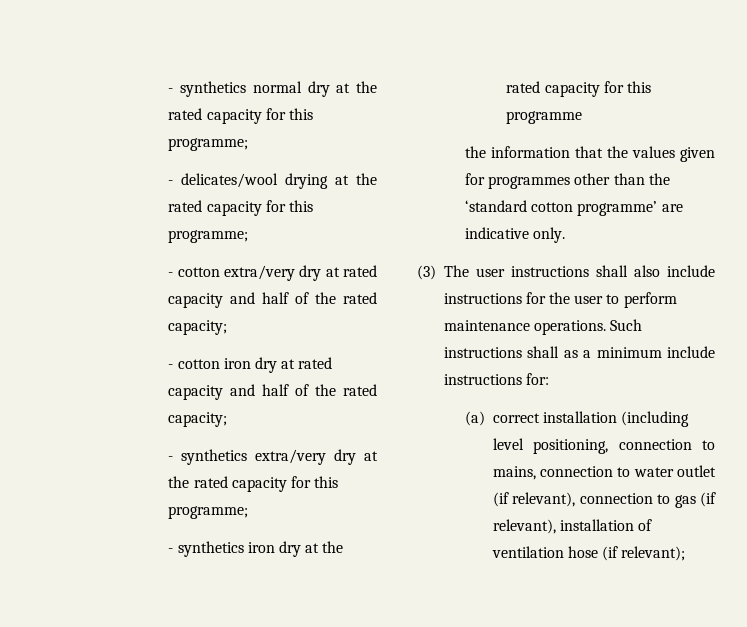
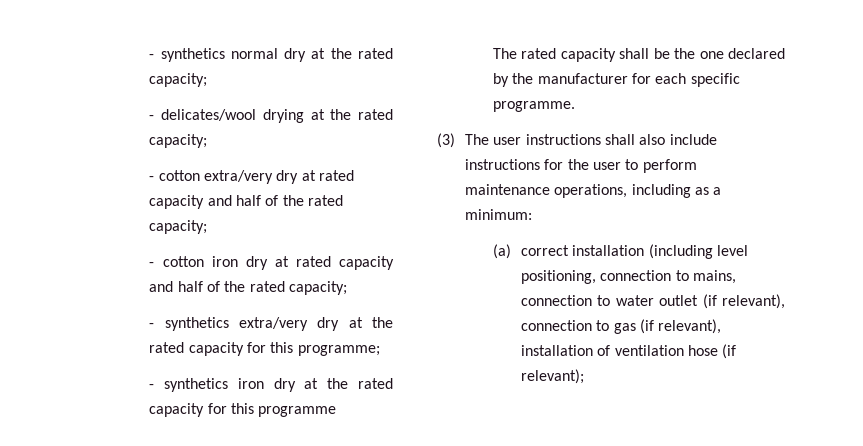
[206,108,313,124] [168,138,249,151] capacity for this programme; -> [149,73,208,87] capacity;
[206,200,313,216] [168,230,249,243] capacity for this programme; -> [149,134,208,148] capacity;
[464,146,715,162] [464,173,670,189] [464,200,683,216] [464,227,566,243] the information that the values given for programmes other than the ‘standard cotton programme’ are indicative only. -> [493,48,785,62] [493,73,740,87] [493,101,576,112] The rated capacity shall be the one declared by the manufacturer for each specific programme.
[533,319,643,335] [443,346,715,358] [443,373,549,385] operations. Such instructions shall as a minimum include instructions for: -> [554,184,722,198] [465,209,533,220] operations, including as a minimum:

